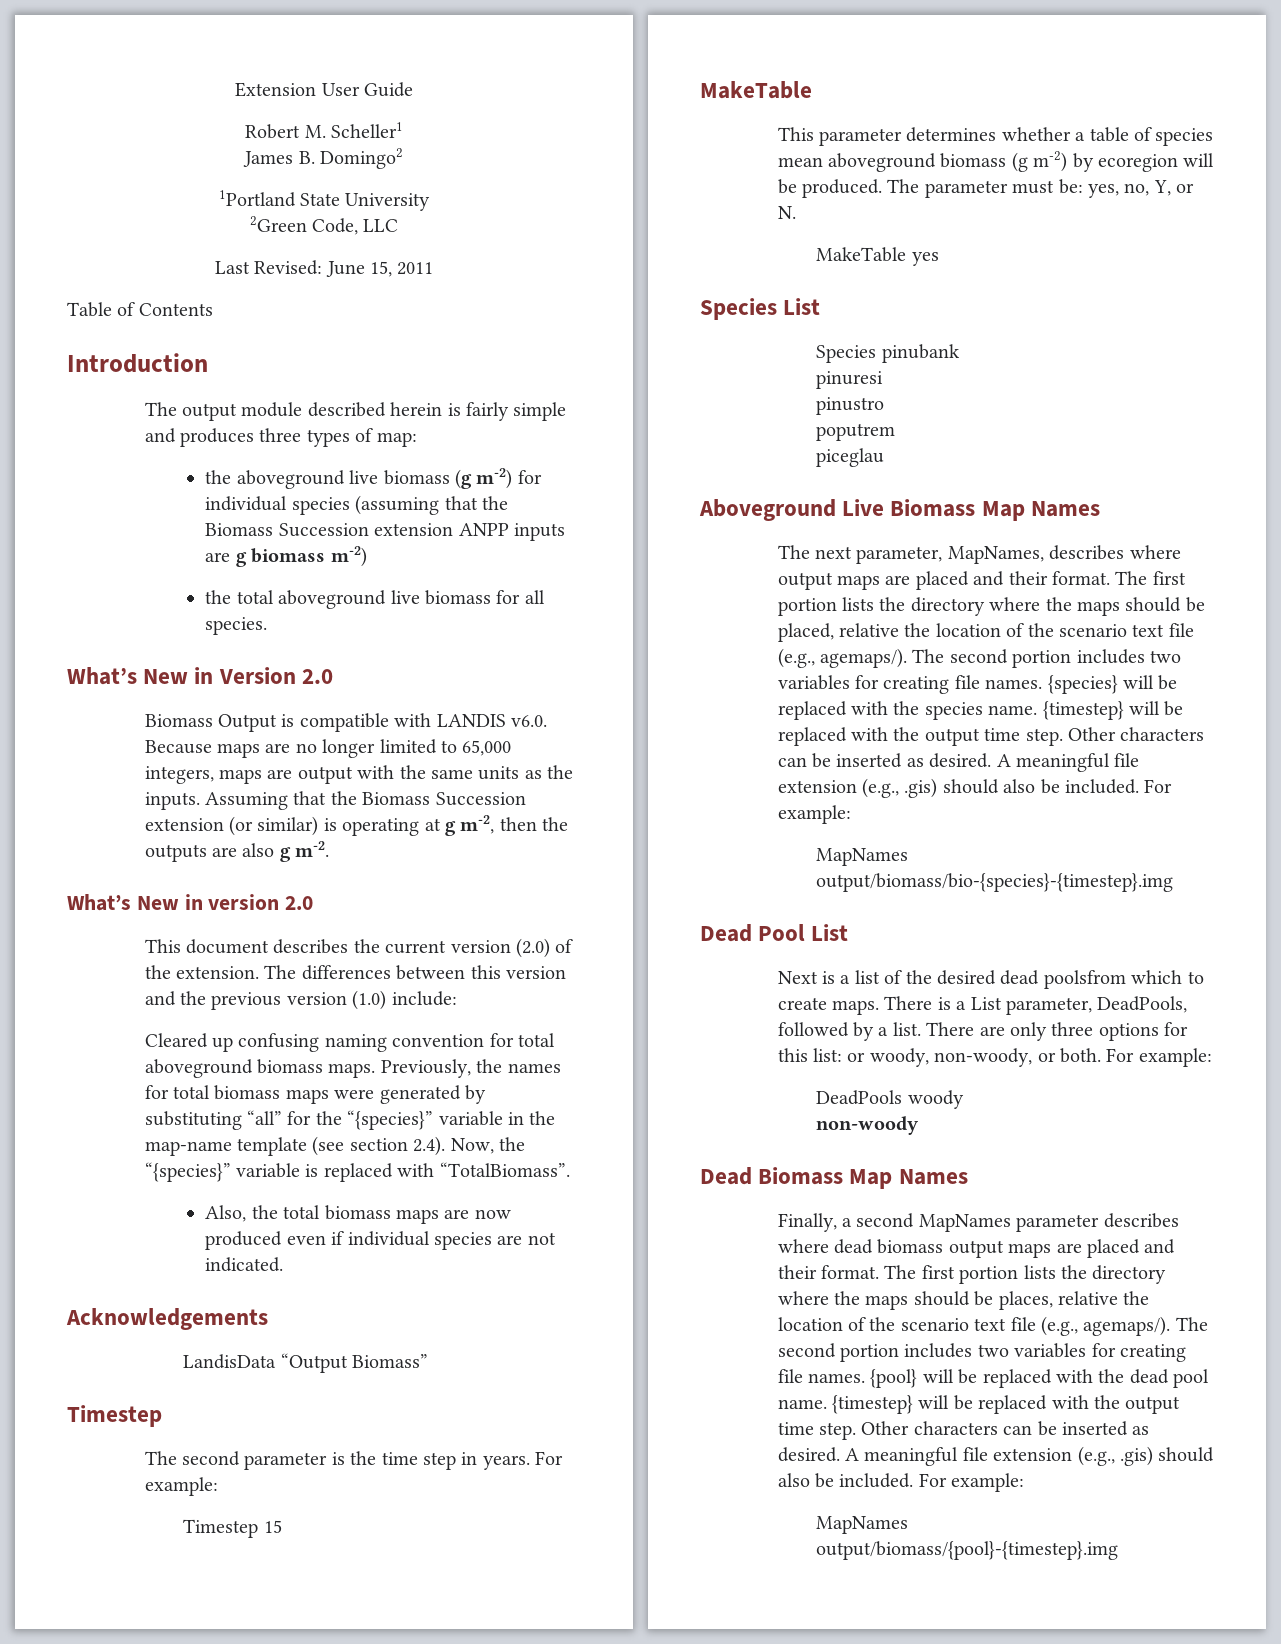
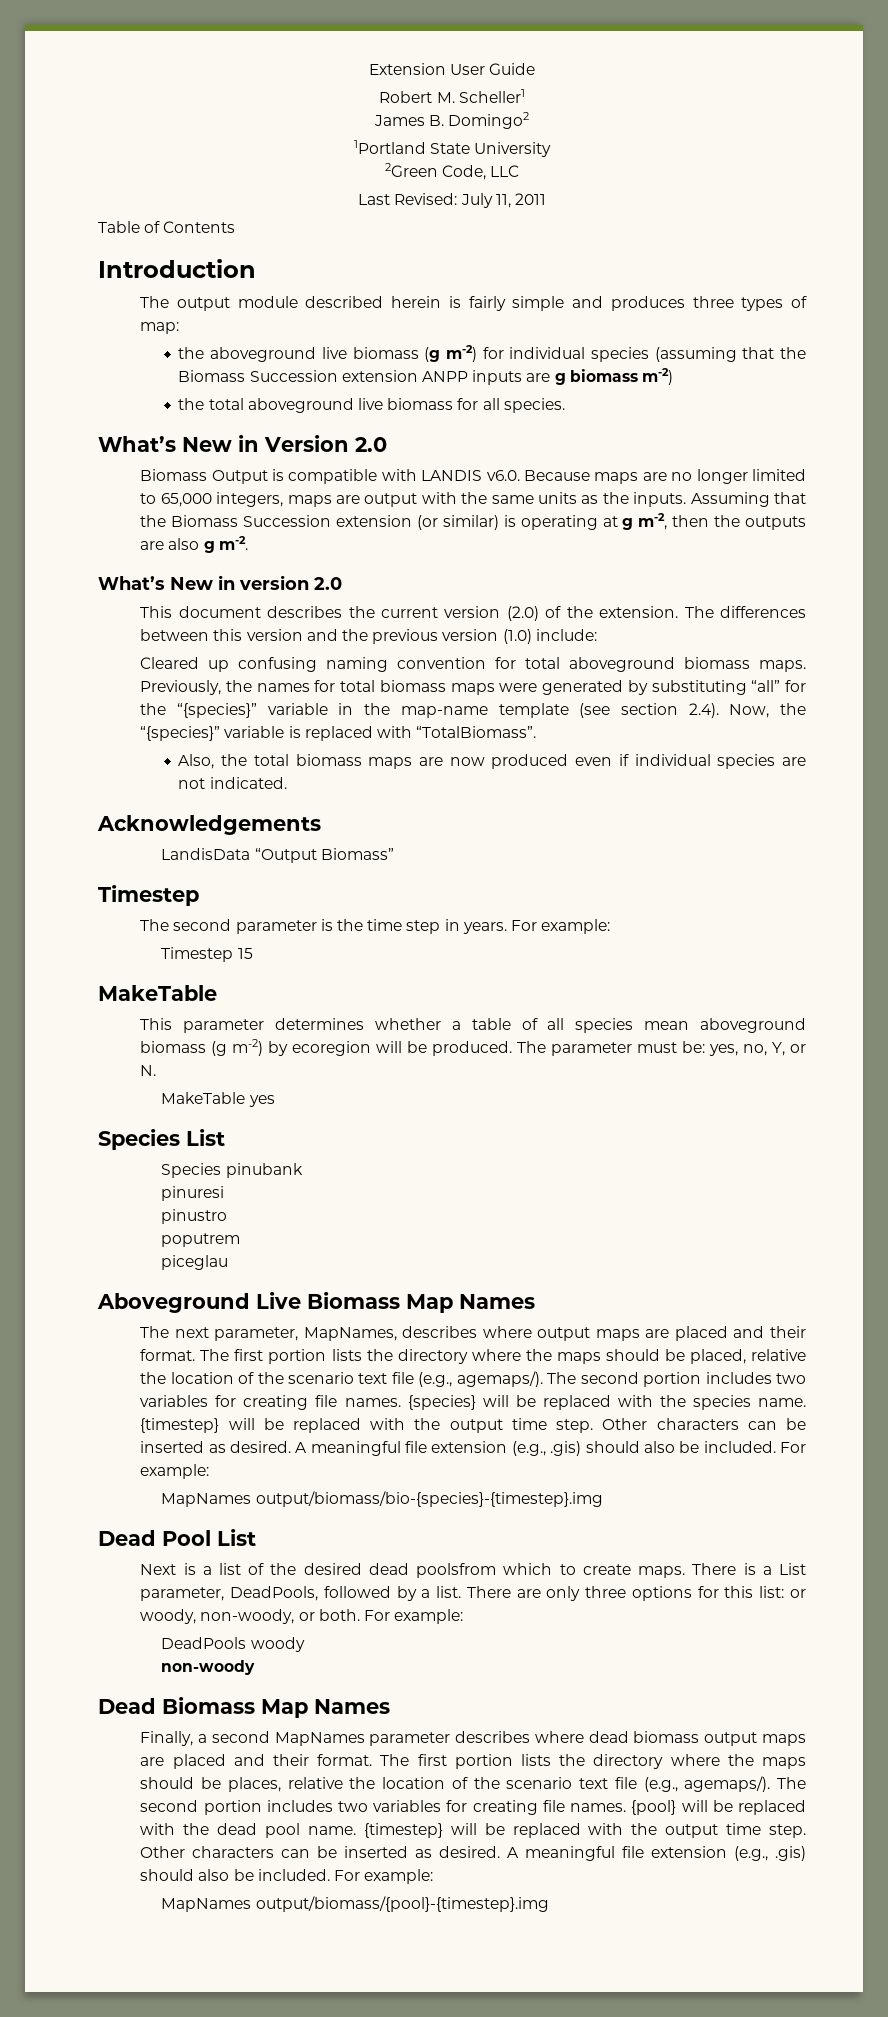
[325,261,392,277] June 15, -> [460,193,511,208] July 11,
(1153, 134) none -> [547,1018,565,1030] all

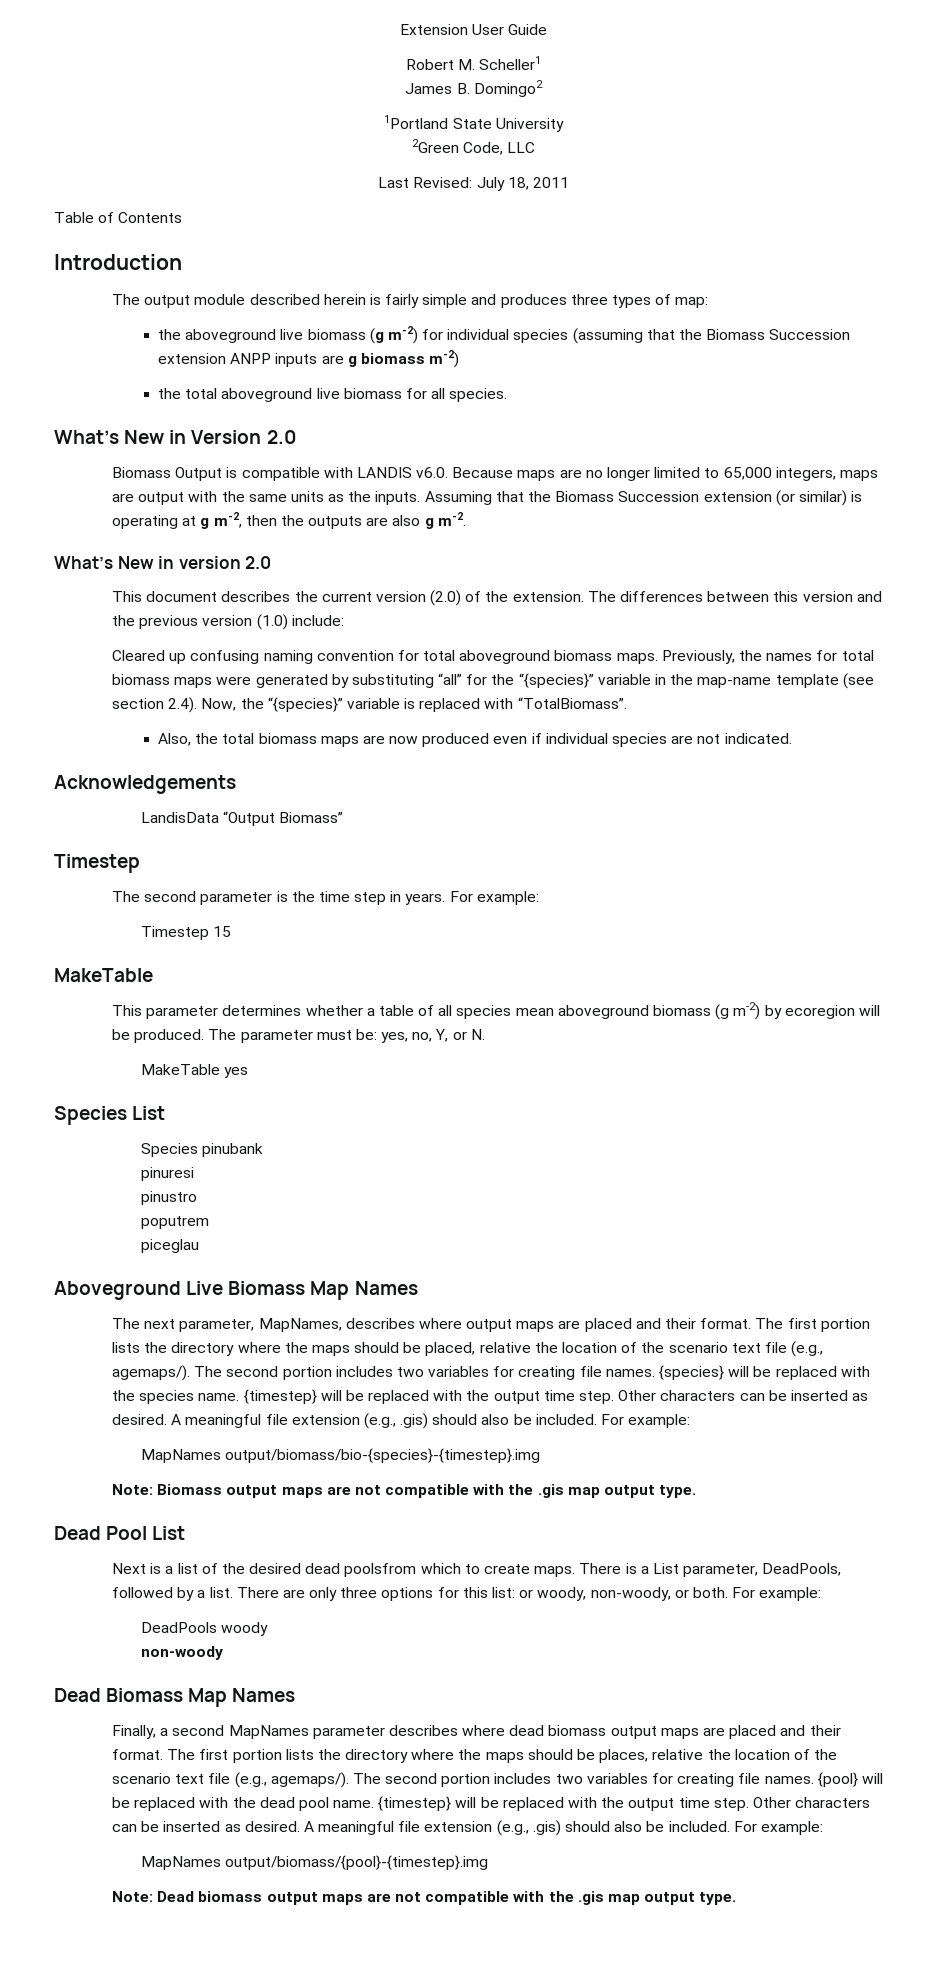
[495,194,511,208] 11, -> [507,177,529,190] 18,
(603, 1499) none -> [111,1484,697,1498] // Note: Biomass output maps are not compatible with the .gis map output type.
(549, 1904) none -> [111,1891,737,1905] // Note: Dead biomass output maps are not compatible with the .gis map output type.

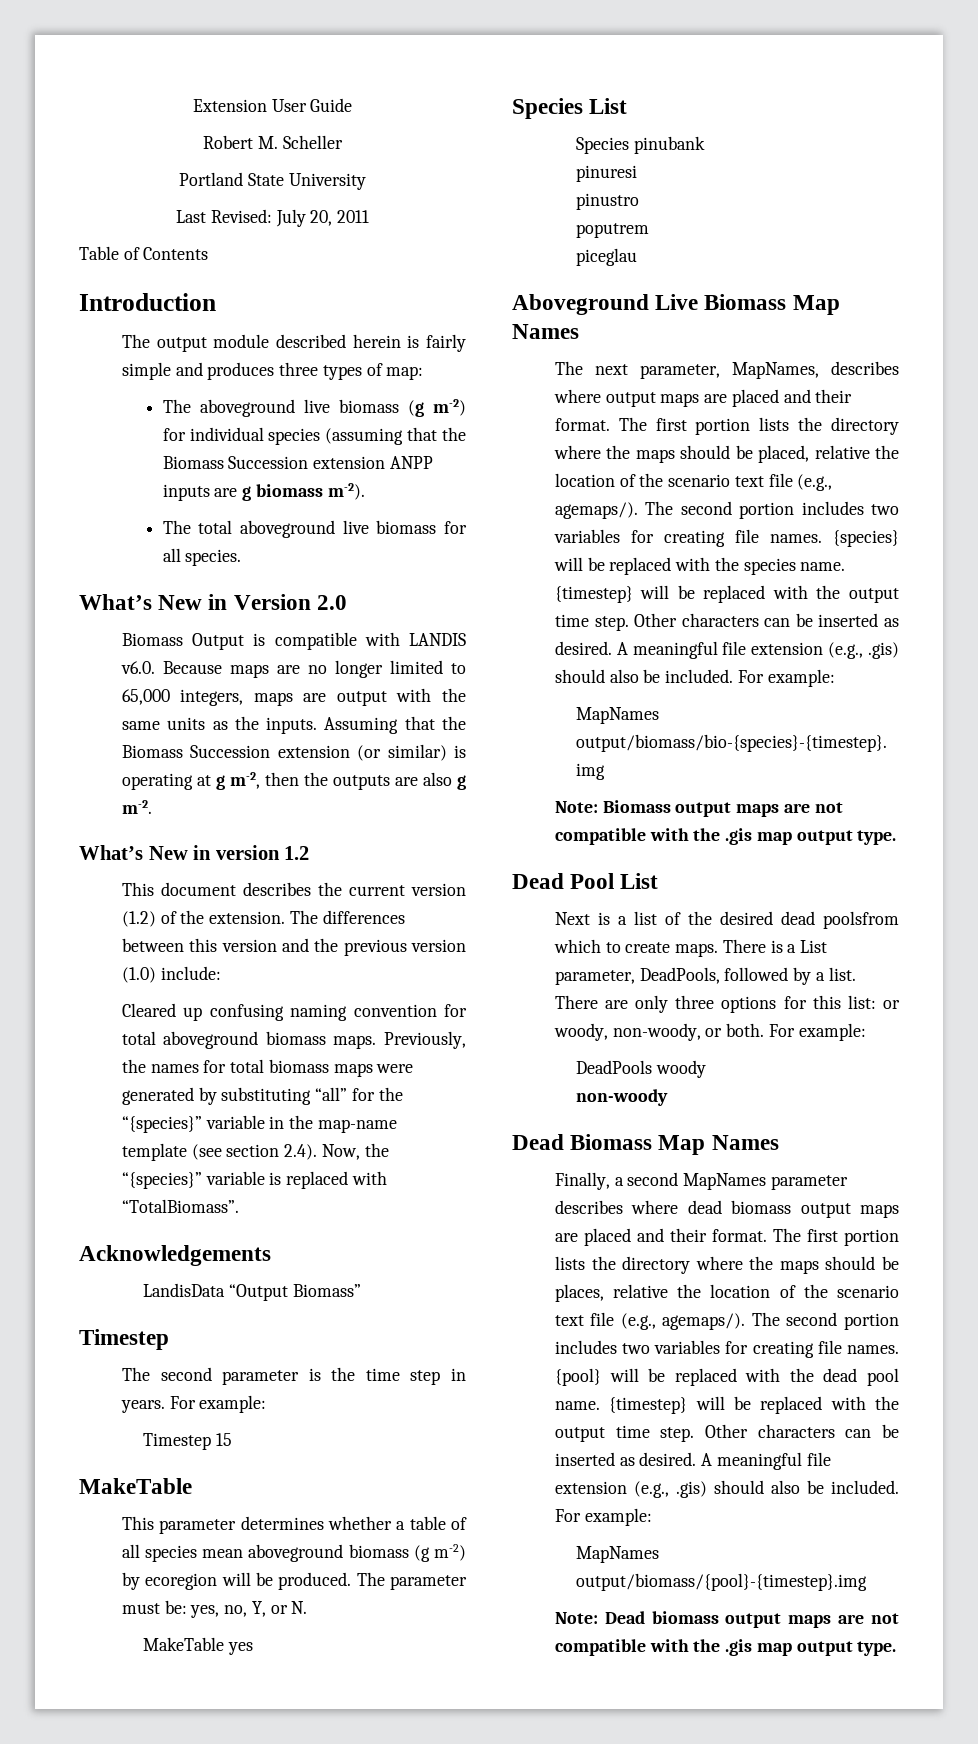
[479,56,542,70] [405,80,543,97] [384,115,449,129] Scheller1 // James B. Domingo2 // 1Portland -> [282,135,343,149] [179,172,244,186] Scheller // Portland
[411,139,536,155] // 2Green Code, LLC -> (366, 181) none
[507,177,529,190] 18, -> [310,210,333,226] 20,
[157,329,181,340] the -> [162,399,191,413] The
[429,350,460,368] [157,388,181,399] m-2) // the -> [327,483,365,500] [162,520,191,534] m-2). // The
[245,556,272,569] 2.0 -> [284,846,310,860] 1.2
[430,590,462,606] (2.0) -> [121,911,156,927] (1.2)
[157,733,792,747] // Also, the total biomass maps are now produced even if individual species are not indicated. -> (239, 1206) none

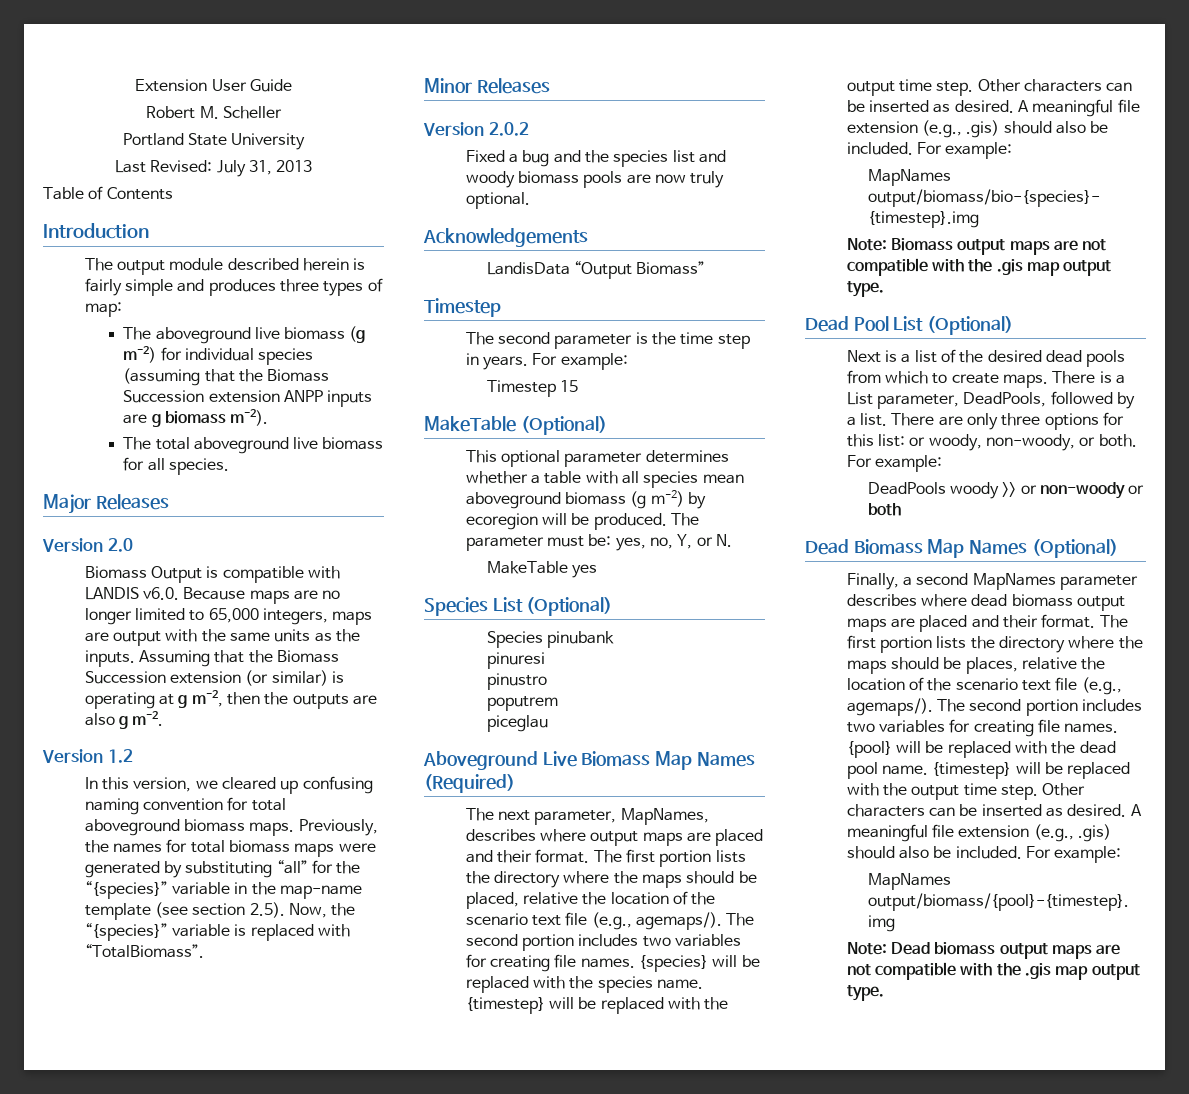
[310,210,369,226] 20, 2011 -> [248,160,313,175] 31, 2013
[79,594,228,610] What’s New in -> [43,494,169,514] Major Releases //
[79,845,310,860] [121,882,467,896] [121,910,405,927] [121,938,466,956] [121,966,221,983] [121,1003,176,1017] What’s New in version 1.2 // This document describes the current version (1.2) of the extension. The differences between this version and the previous version (1.0) include: // Cleared -> [42,749,133,763] [84,777,277,792] Version 1.2 // In this version, we cleared
[284,1144,318,1160] 2.4). -> [249,902,285,918] 2.5).
(239, 1206) none -> [424,78,550,94] [423,122,529,136] [465,150,726,167] [465,171,725,188] [465,192,530,209] // Minor Releases // Version 2.0.2 // Fixed a bug and the species list and woody biomass pools are now truly optional.
[121,1516,154,1530] // This -> [520,416,607,435] [465,450,561,467] (Optional) // This optional
[451,1517,467,1530] of -> [585,471,618,484] with
(628, 106) none -> [526,597,613,616] (Optional)
(579, 331) none -> [424,774,515,793] (Required)
(659, 881) none -> [927,316,1014,335] (Optional)
[823,911,899,929] poolsfrom -> [1086,350,1126,367] [846,370,881,384] pools from
(707, 1069) // -> [1002,482,1037,497] >> or
(669, 1097) none -> [1128,485,1145,494] [867,503,901,516] or both
(779, 1142) none -> [1031,539,1118,558] (Optional)

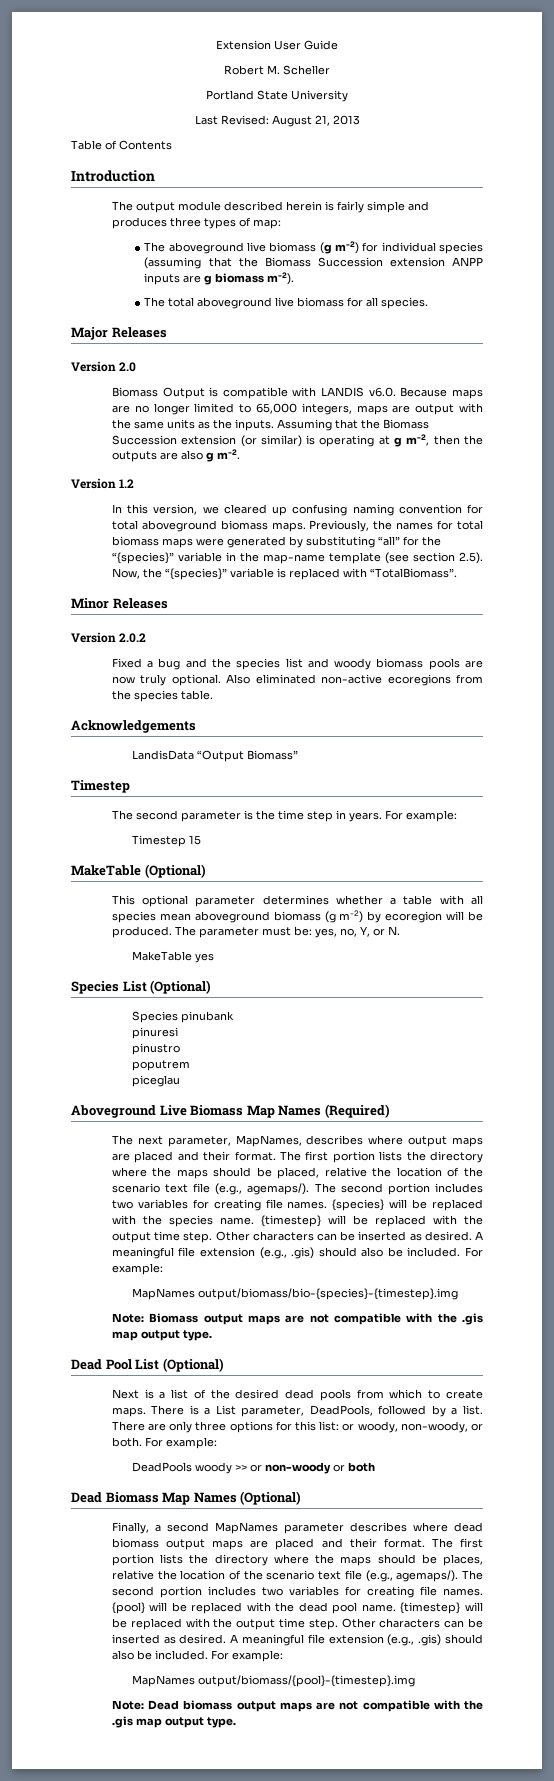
[216,160,272,177] July 31, -> [271,115,330,127] August 21,
(530, 200) none -> [226,674,483,686] [111,690,213,702] Also eliminated non-active ecoregions from the species table.

